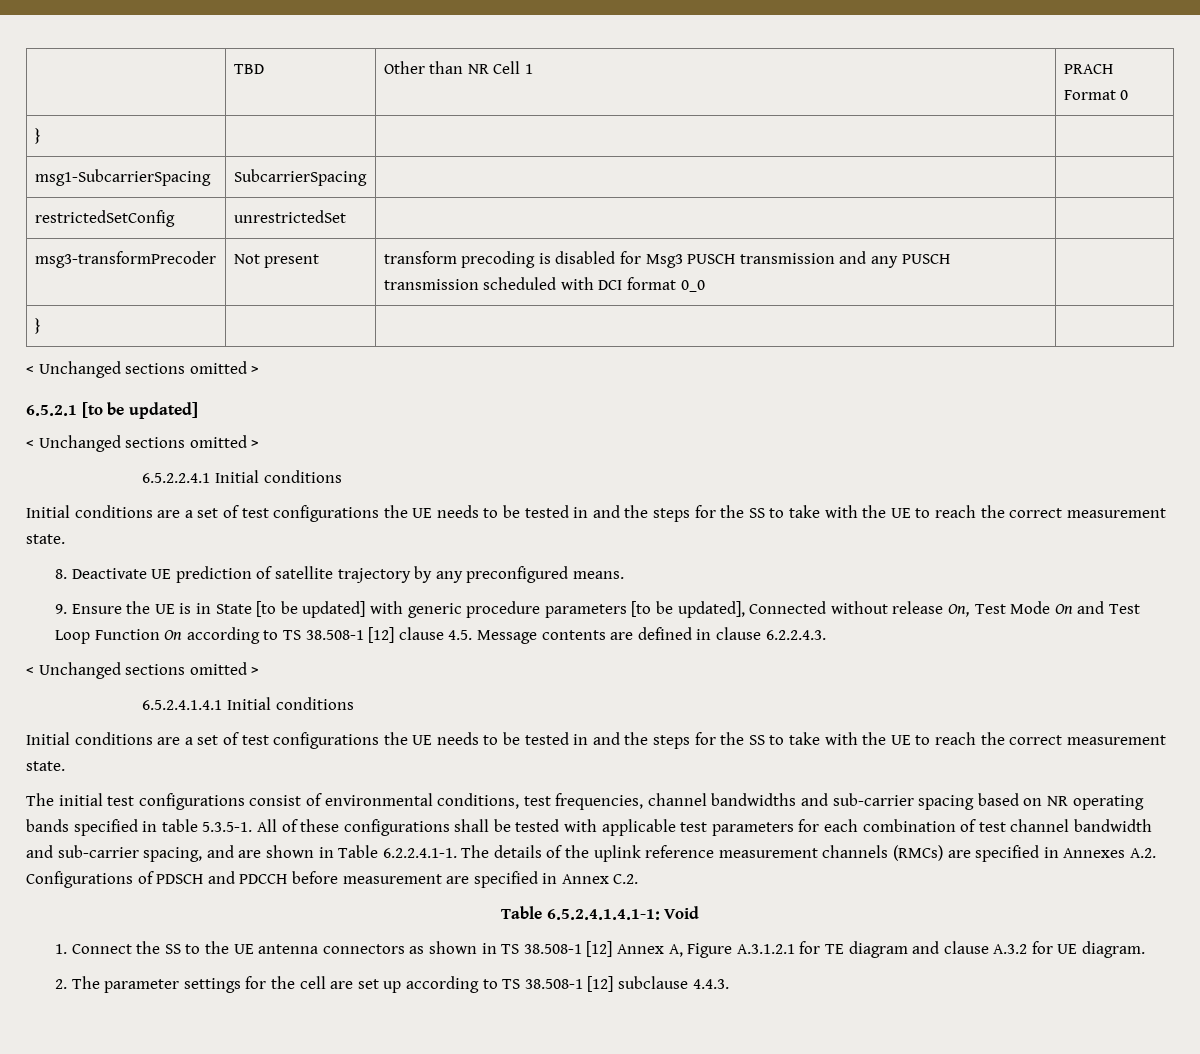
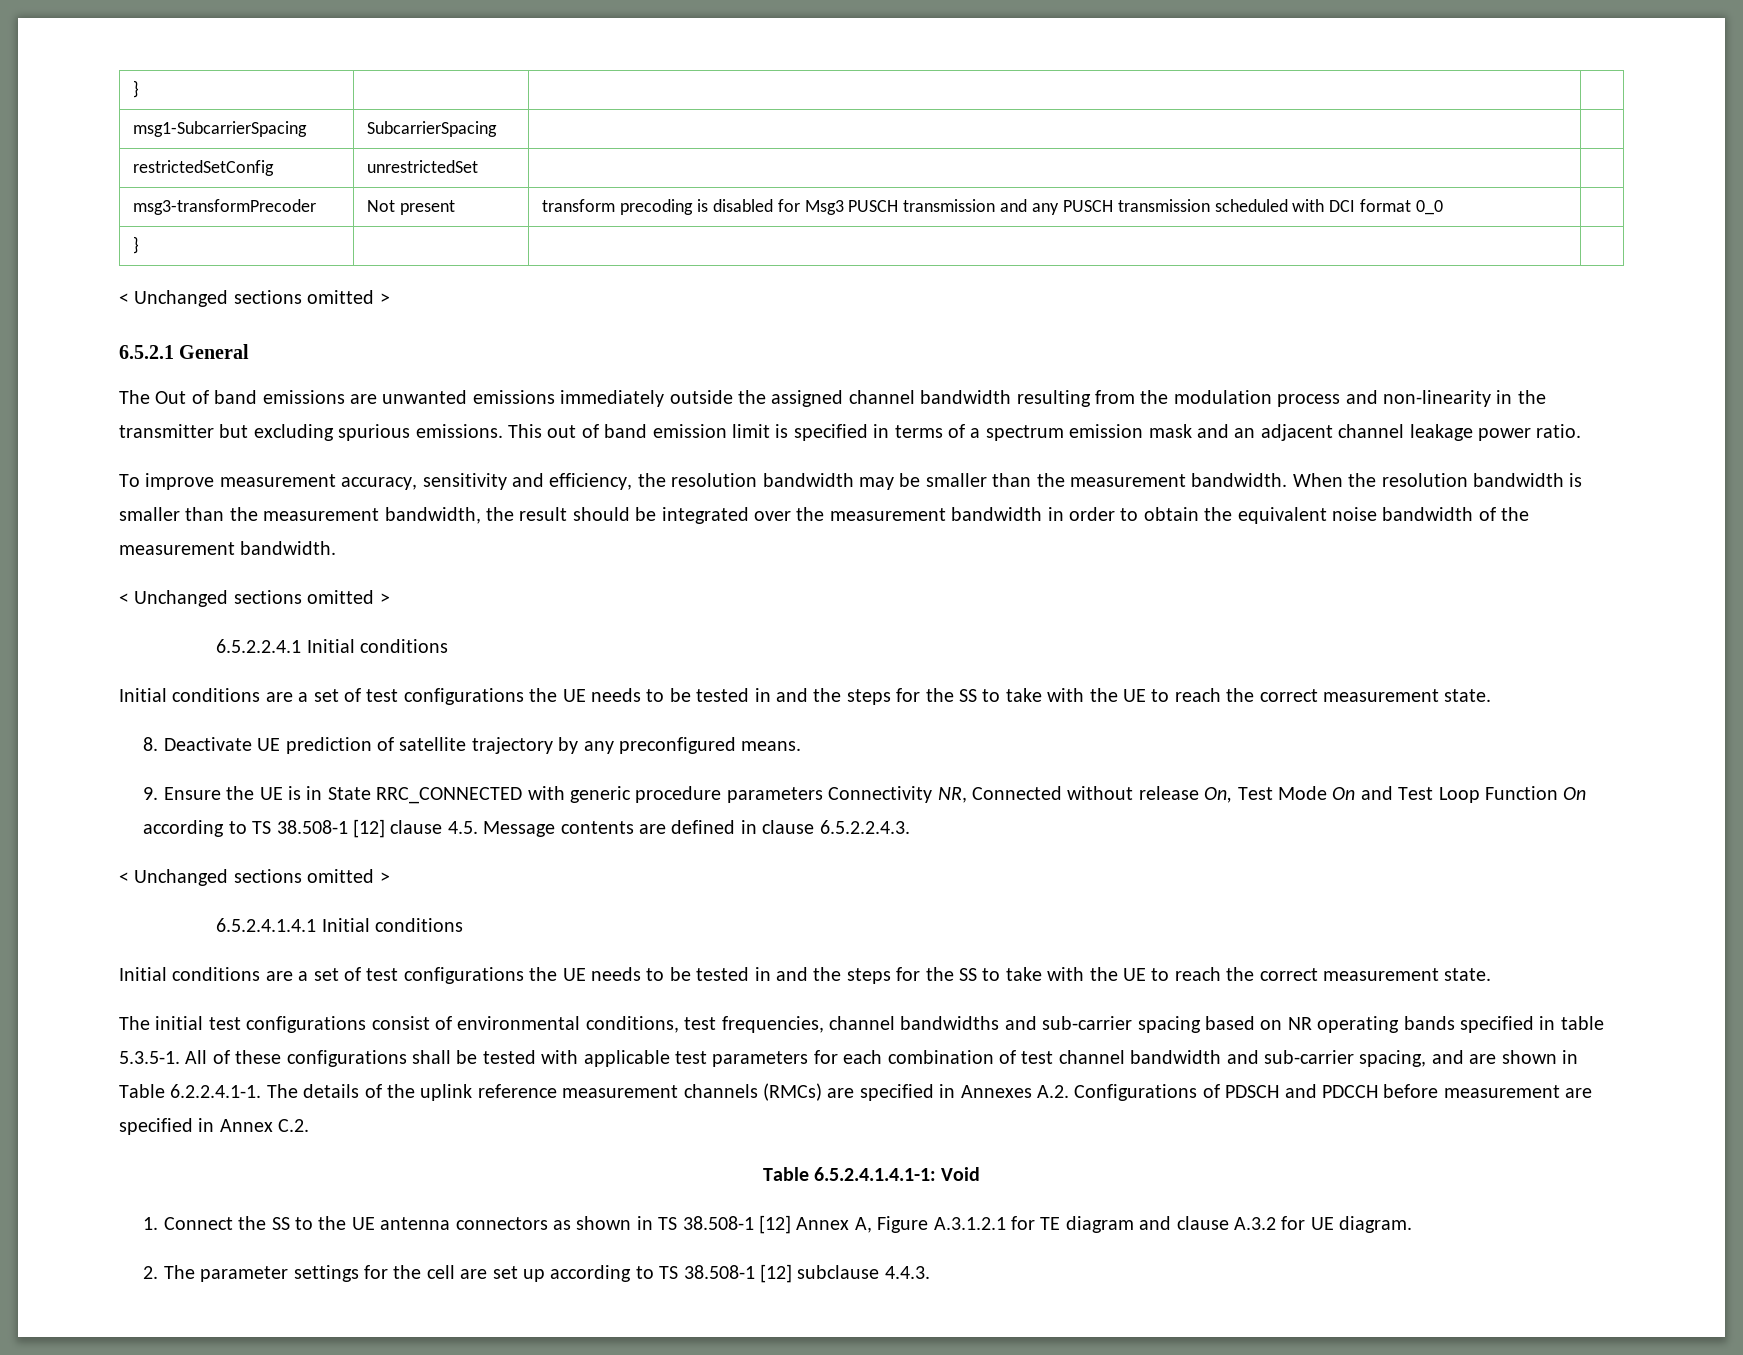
[233,64,264,74] [383,61,534,74] [1063,64,1113,74] [1063,90,1129,100] | TBD | Other than NR Cell 1 | PRACH Format 0 // -> (133, 89) none
[81,402,198,419] [to be updated] -> [179,344,250,359] [119,390,1546,407] [119,424,1582,441] [119,473,1583,490] [119,507,1530,524] [119,541,337,555] General // The Out of band emissions are unwanted emissions immediately outside the assigned channel bandwidth resulting from the modulation process and non-linearity in the transmitter but excluding spurious emissions. This out of band emission limit is specified in terms of a spectrum emission mask and an adjacent channel leakage power ratio. // To improve measurement accuracy, sensitivity and efficiency, the resolution bandwidth may be smaller than the measurement bandwidth. When the resolution bandwidth is smaller than the measurement bandwidth, the result should be integrated over the measurement bandwidth in order to obtain the equivalent noise bandwidth of the measurement bandwidth.
[256,601,366,618] [to be updated] -> [376,787,523,804] RRC_CONNECTED
[631,601,745,618] [to be updated], -> [828,786,967,803] Connectivity NR,
[765,630,826,640] 6.2.2.4.3. -> [819,820,910,834] 6.5.2.2.4.3.

